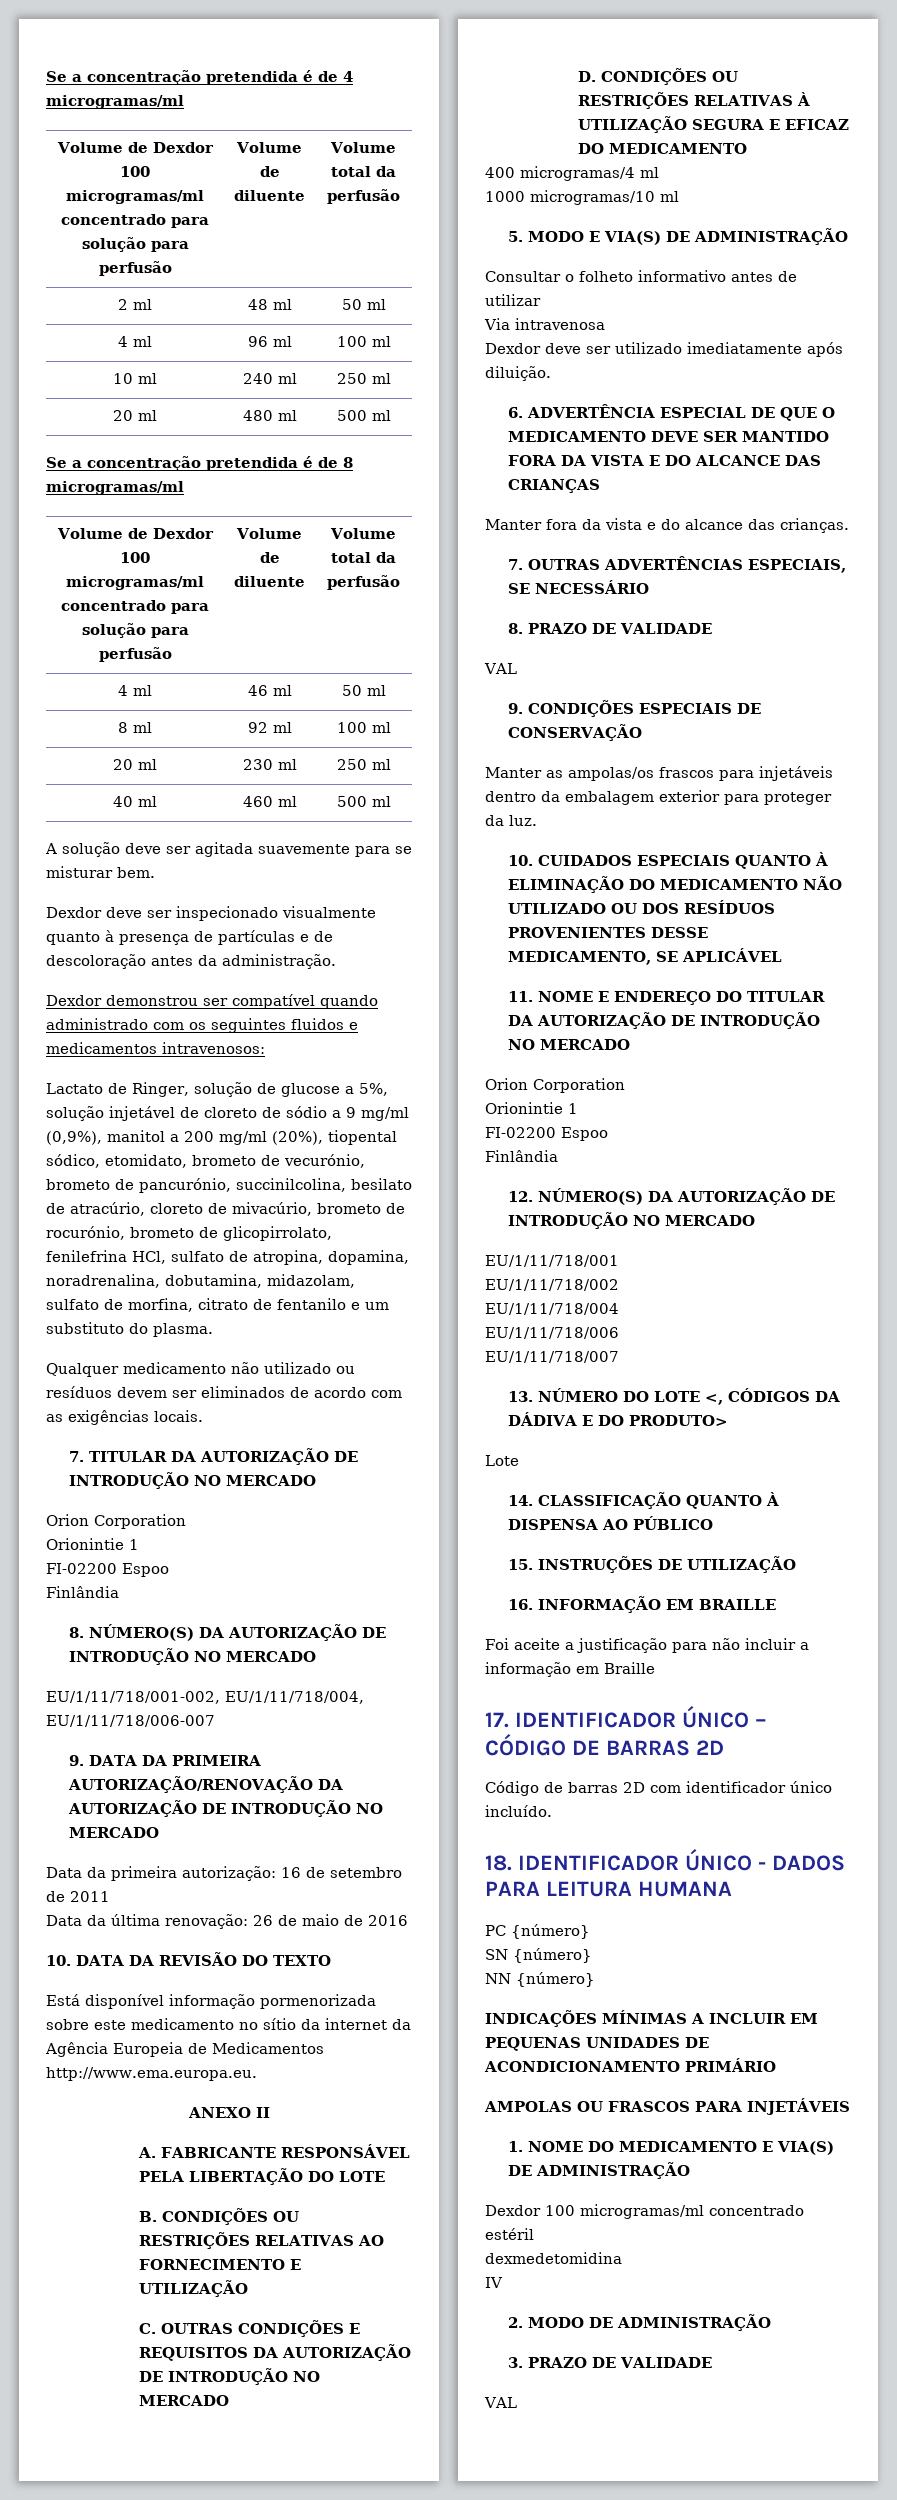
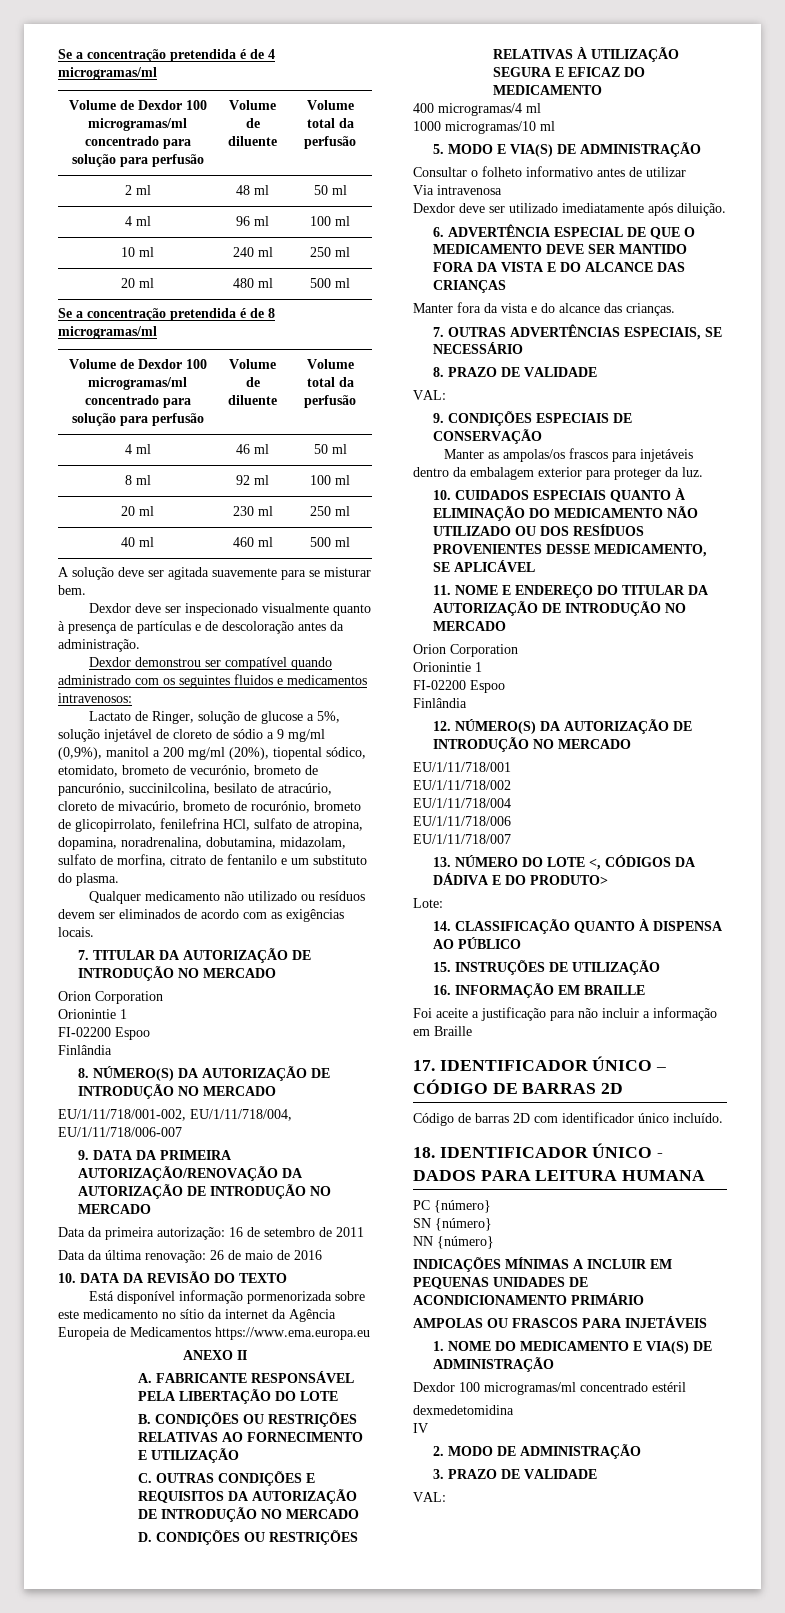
[46,2067,257,2081] http://www.ema.europa.eu. -> [215,1327,370,1340] https://www.ema.europa.eu
[484,663,517,674] VAL -> [413,390,446,400] VAL:
[485,1455,519,1466] Lote -> [413,898,443,908] Lote:
[484,2397,517,2408] VAL -> [413,1492,446,1502] VAL:

